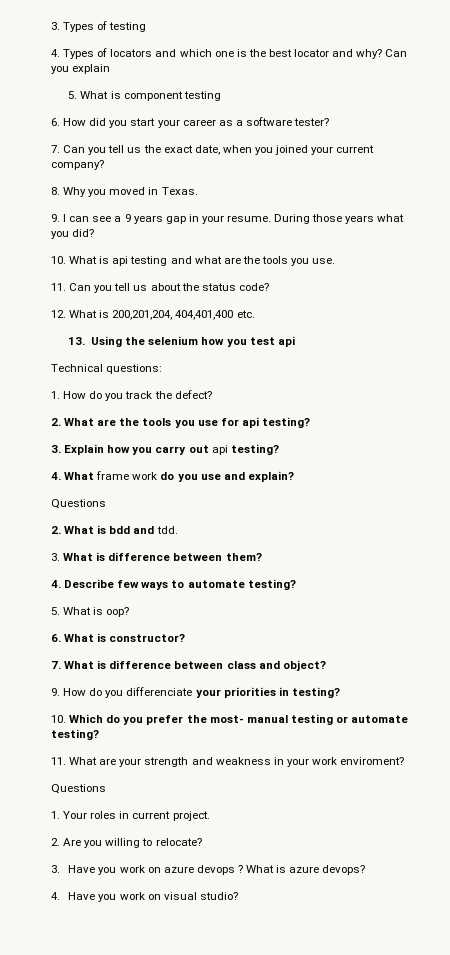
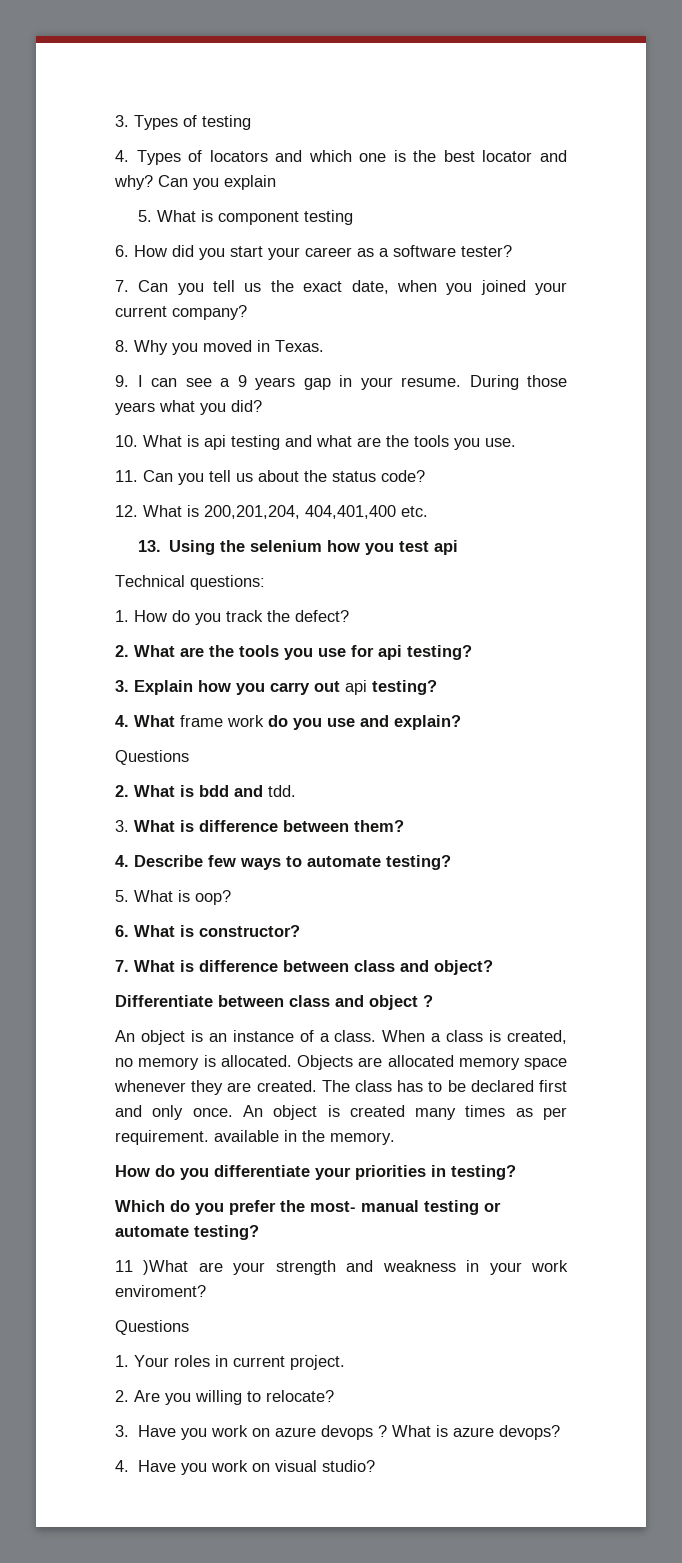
[51,687,193,698] 9. How do you differenciate -> [115,995,433,1010] [115,1030,567,1045] [115,1055,567,1070] [114,1080,567,1095] [115,1105,567,1120] [115,1130,395,1145] [115,1165,310,1180] Differentiate between class and object ? // An object is an instance of a class. When a class is created, no memory is allocated. Objects are allocated memory space whenever they are created. The class has to be declared first and only once. An object is created many times as per requirement. available in the memory. // How do you differentiate
[51,715,66,723] 10. -> (516, 1172) none
[51,757,98,765] 11. What -> [115,1260,189,1275] 11 )What

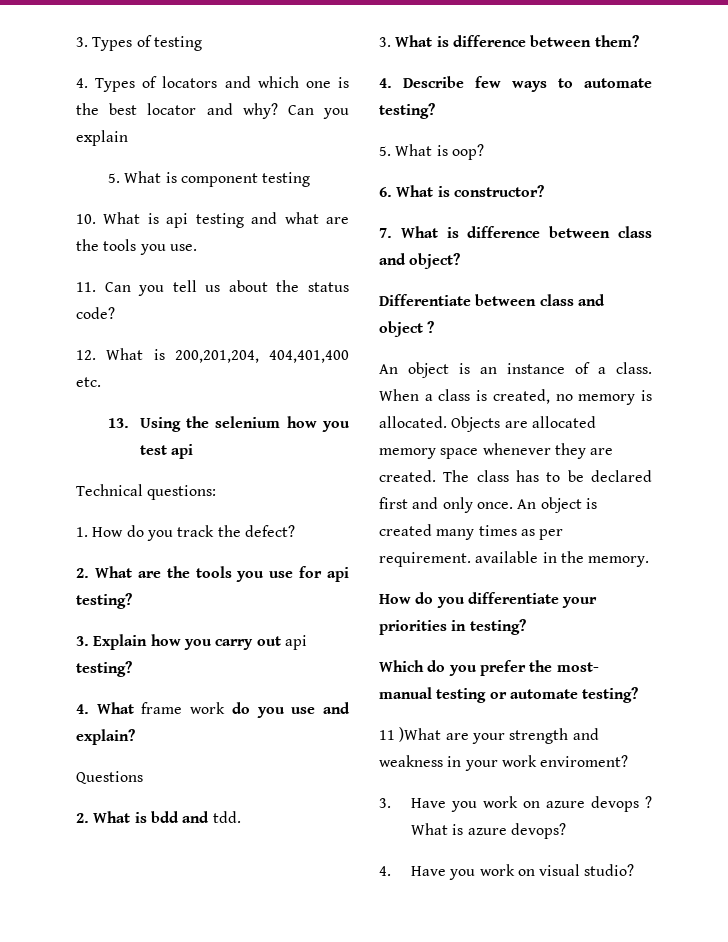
[115,245,512,260] [115,280,567,295] [115,305,247,320] [115,340,324,355] [115,375,567,390] [115,400,262,415] // 6. How did you start your career as a software tester? // 7. Can you tell us the exact date, when you joined your current company? // 8. Why you moved in Texas. // 9. I can see a 9 years gap in your resume. During those years what you did? -> (311, 179) none
[115,1320,189,1335] [115,1355,345,1370] [115,1390,334,1405] // Questions // 1. Your roles in current project. // 2. Are you willing to relocate? -> (629, 761) none

